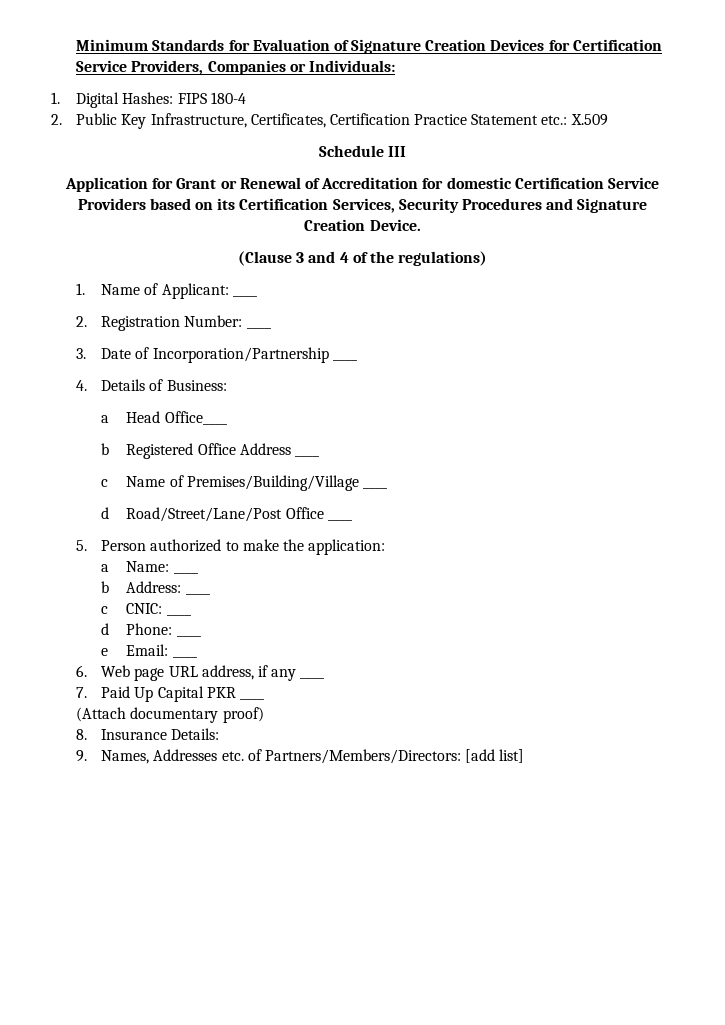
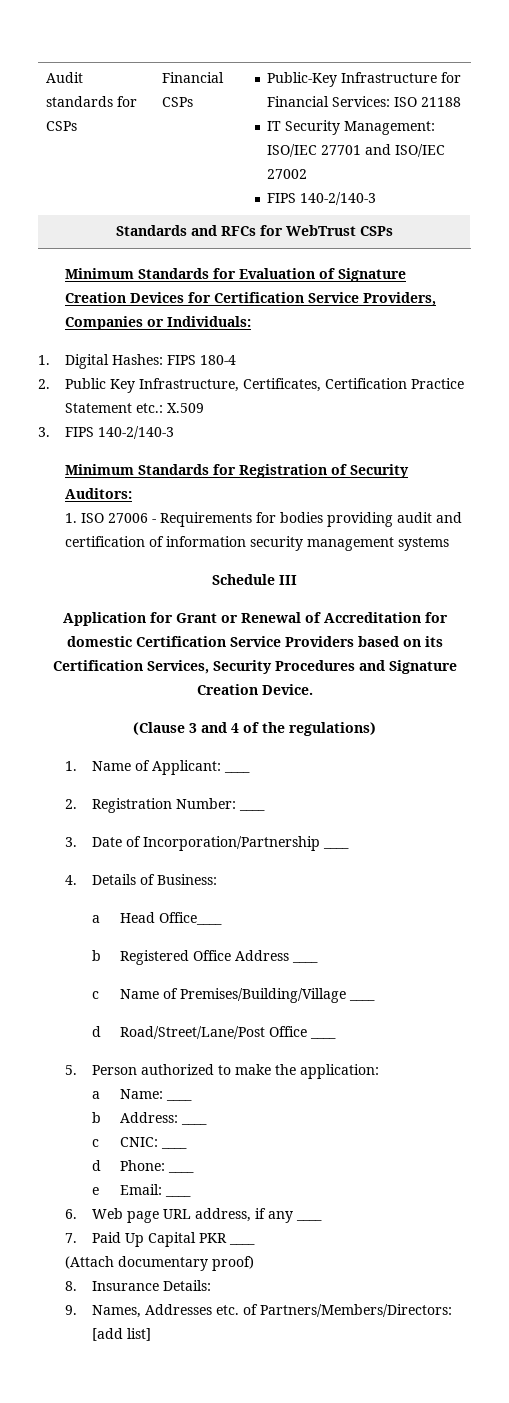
(76, 45) none -> [46,72,84,83] [46,96,138,107] [46,121,78,131] [162,72,225,83] [162,97,194,107] [267,72,462,87] [267,96,462,107] [267,120,436,135] [267,144,446,157] [267,169,308,179] [267,192,377,205] [116,225,393,236] Audit standards for CSPs | Financial CSPs | Public-Key Infrastructure for Financial Services: ISO 21188 // IT Security Management: ISO/IEC 27701 and ISO/IEC 27002 // FIPS 140-2/140-3 // Standards and RFCs for WebTrust CSPs //
(608, 120) none -> [38,426,175,439] [65,464,410,478] [65,488,133,499] [65,512,463,527] [65,536,450,551] // 3. FIPS 140-2/140-3 // Minimum Standards for Registration of Security Auditors: // 1. ISO 27006 - Requirements for bodies providing audit and certification of information security management systems

